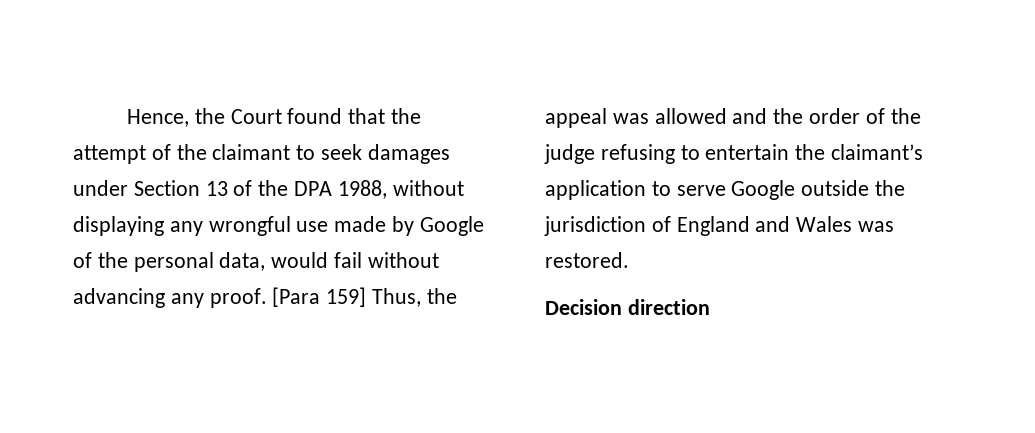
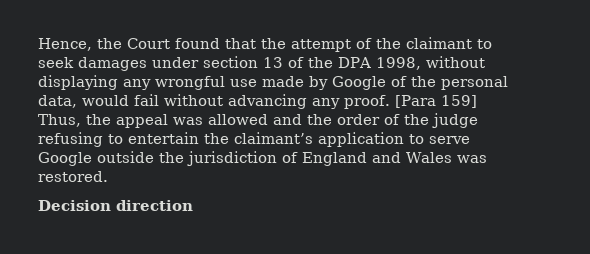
[133,180,200,196] Section -> [203,56,258,68] section
[337,180,387,199] 1988, -> [375,57,421,70] 1998,

